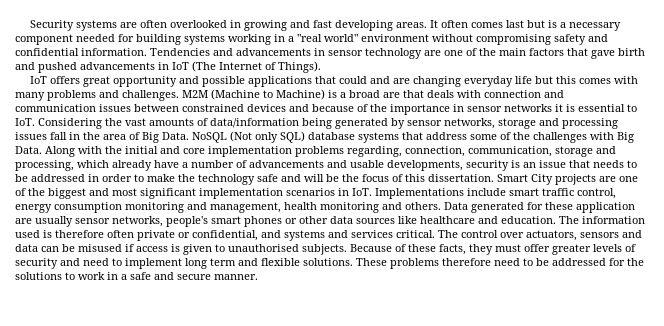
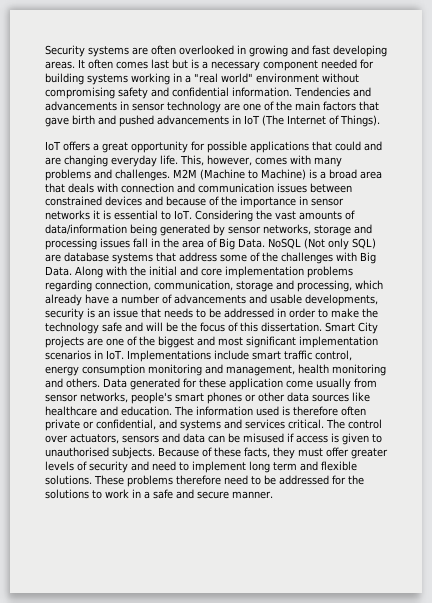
(81, 80) none -> [93,143,99,151] a
[179,76,200,84] and -> [191,141,205,151] for
[515,76,577,84] life but this -> [160,155,252,166] life. This, however,
[383,92,400,98] are -> [360,171,382,179] area
(305, 137) none -> [45,254,61,262] are
[347,146,402,157] regarding, -> [45,280,92,292] regarding
[15,216,73,227] are usually -> [286,378,377,390] come usually from

